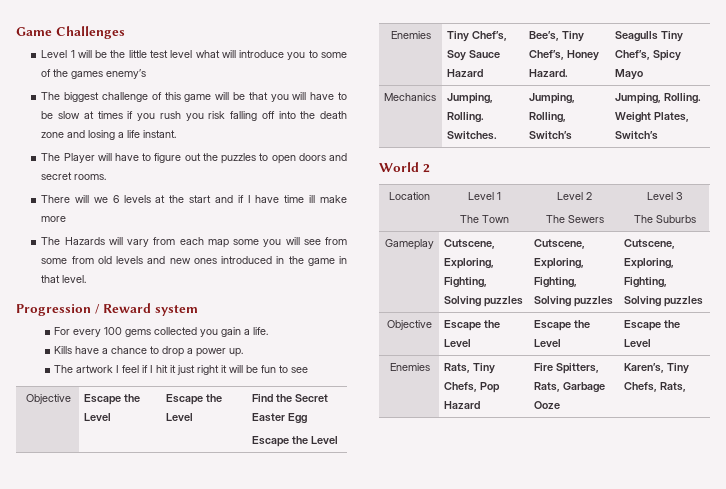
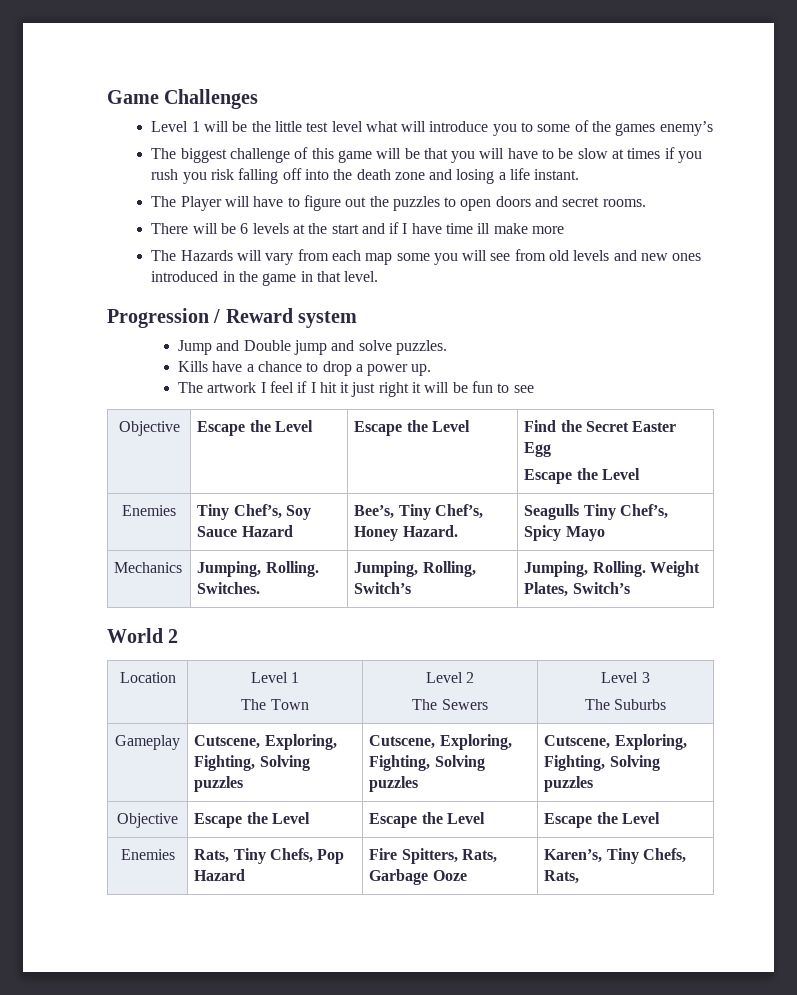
[93,197,108,203] we -> [220,223,236,234] be
[41,256,94,264] some from -> (546, 255) none
[54,327,269,337] For every 100 gems collected you gain a life. -> [177,340,447,355] Jump and Double jump and solve puzzles.

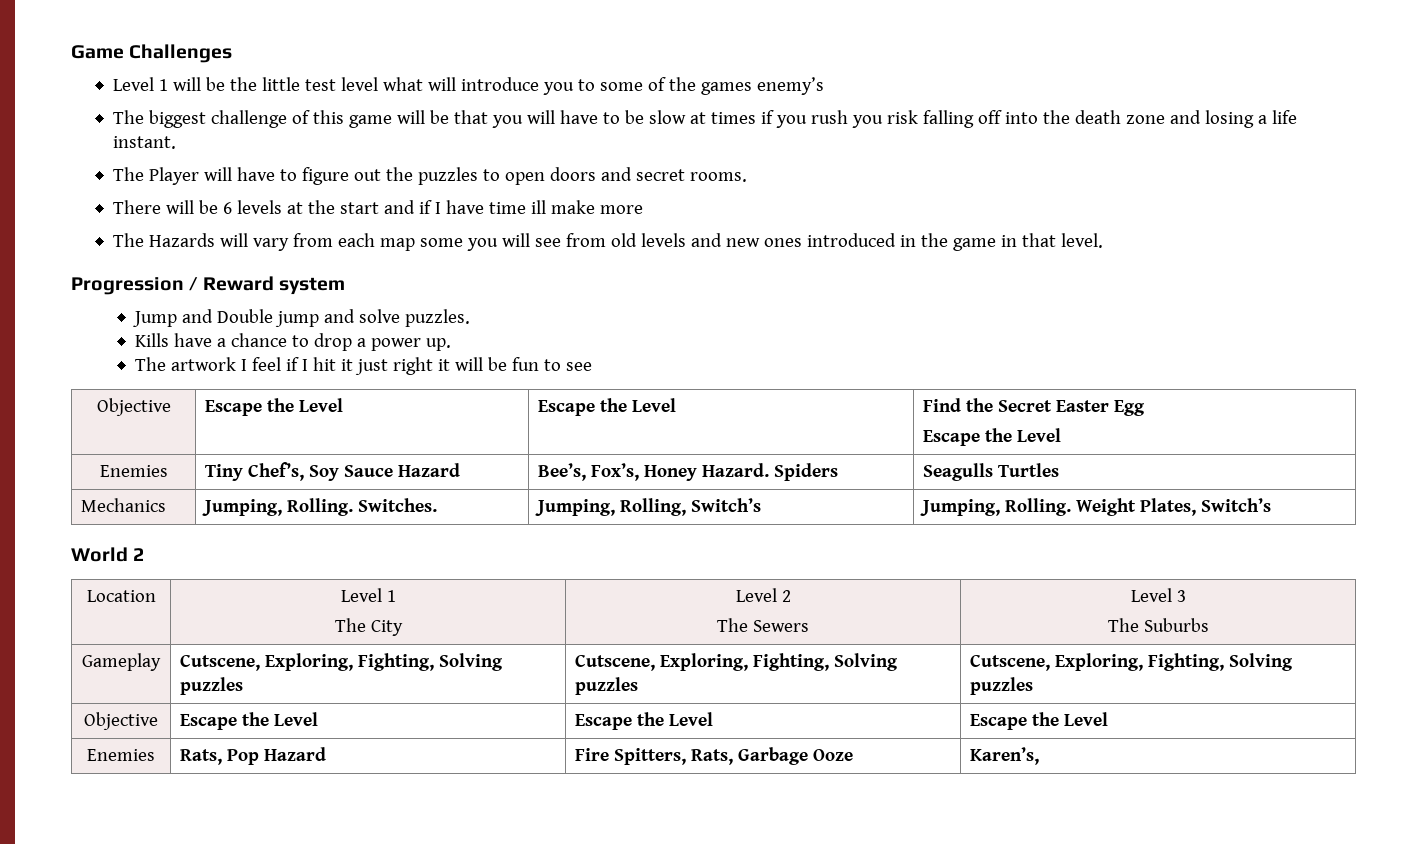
[398,504,484,520] Tiny Chef’s, -> [591,463,640,481] Fox’s,
(458, 531) none -> [773,463,838,481] Spiders
[583,504,669,520] [524,525,605,541] Tiny Chef’s, Spicy Mayo -> [998,463,1060,477] Turtles
[270,699,309,710] Town -> [370,620,403,636] City
[233,848,314,864] Tiny Chefs, -> (223, 757) none
[606,848,687,864] [544,870,580,884] Tiny Chefs, Rats, -> (1040, 756) none

